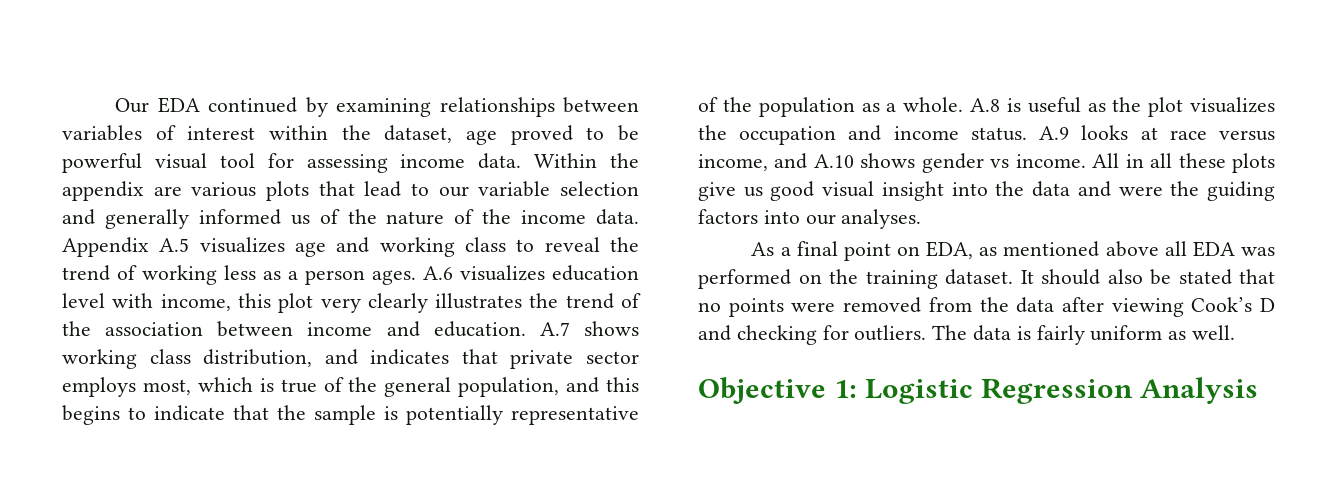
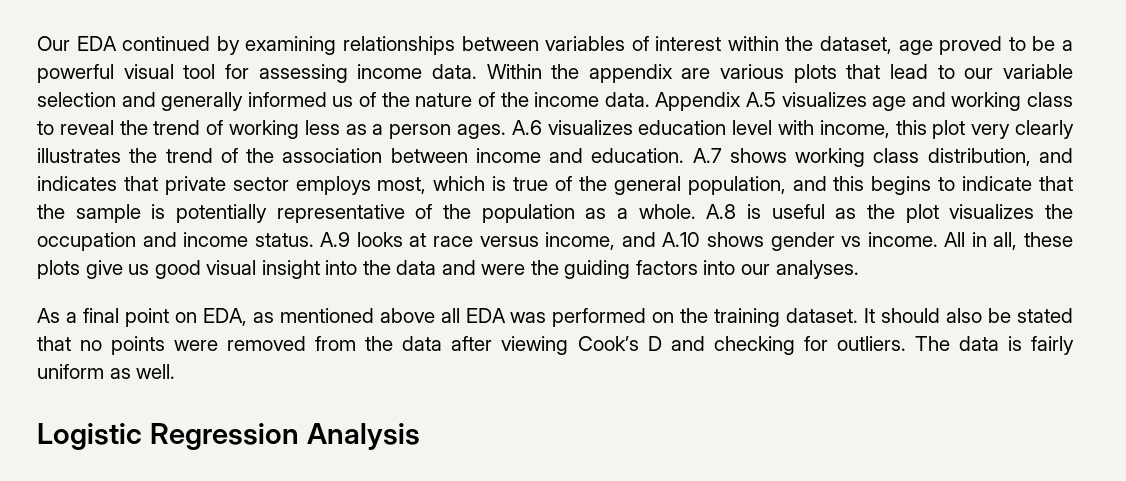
(639, 133) none -> [1062,40,1074,51] a
[1150,153,1173,168] all -> [993,232,1018,250] all,
[698,377,858,404] Objective 1: -> (176, 371) none

